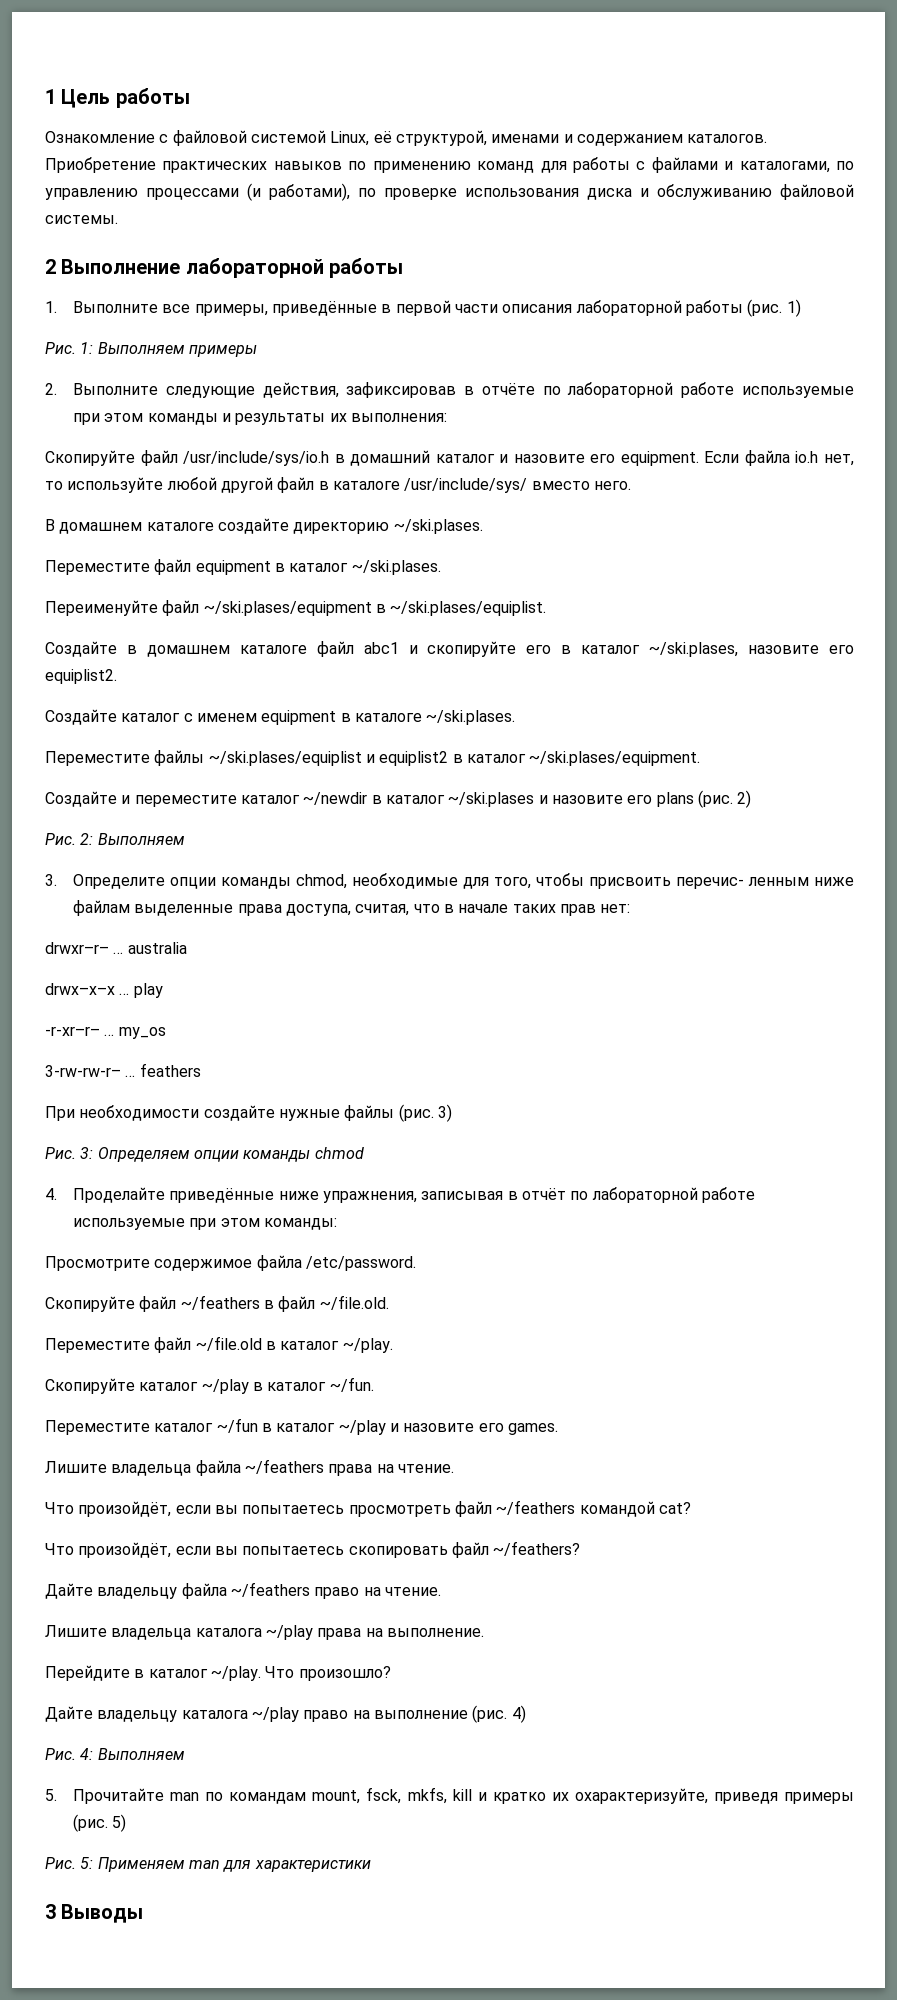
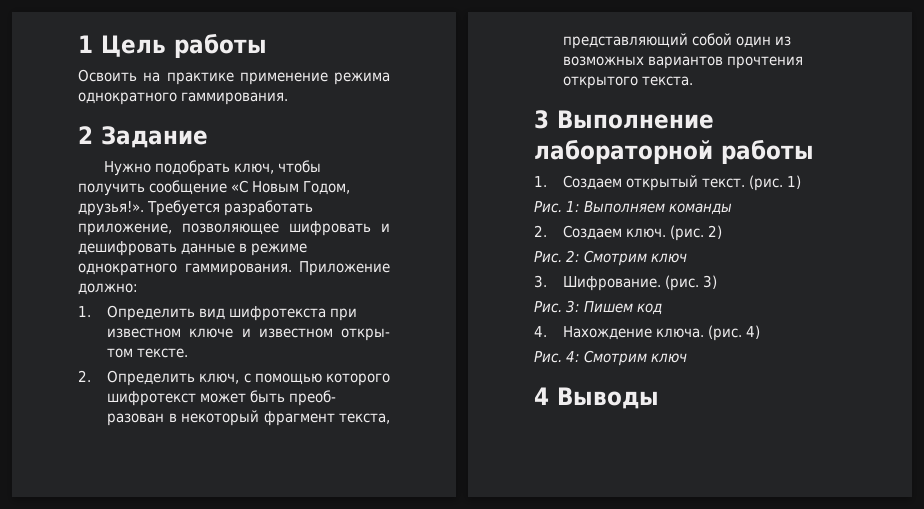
[45,130,768,146] [45,157,854,173] [45,183,854,201] [45,215,118,224] [45,258,404,278] [45,300,744,316] Ознакомление с файловой системой Linux, её структурой, именами и содержанием каталогов. Приобретение практических навыков по применению команд для работы с файлами и каталогами, по управлению процессами (и работами), по проверке использования диска и обслуживанию файловой системы. // 2 Выполнение лабораторной работы // 1. Выполните все примеры, приведённые в первой части описания лабораторной работы -> [78,69,390,85] [78,92,289,105] [78,126,208,148] [103,160,321,176] [78,180,351,196] [78,200,314,216] [78,221,390,236] [78,241,308,256] [78,261,390,276] [78,283,138,295] [78,305,358,321] [107,328,390,341] [107,348,189,358] [78,370,390,386] [107,390,337,406] [107,410,390,426] [563,33,792,49] [563,56,804,69] [563,76,694,89] [534,110,714,129] [534,139,814,164] [534,175,746,191] Освоить на практике применение режима однократного гаммирования. // 2 Задание // Нужно подобрать ключ, чтобы получить сообщение «С Новым Годом, друзья!». Требуется разработать приложение, позволяющее шифровать и дешифровать данные в режиме однократного гаммирования. Приложение должно: // 1. Определить вид шифротекста при известном ключе и известном откры- том тексте. // 2. Определить ключ, с помощью которого шифротекст может быть преоб- разован в некоторый фрагмент текста, представляющий собой один из возможных вариантов прочтения открытого текста. // 3 Выполнение лабораторной работы // 1. Создаем открытый текст.
[188,345,257,357] [45,382,854,398] [73,413,448,425] [45,450,855,466] [45,477,631,493] [45,518,483,534] [45,559,441,575] [45,600,547,616] [45,641,854,657] [45,669,117,684] [45,709,516,725] [45,750,701,766] [45,791,694,807] примеры // 2. Выполните следующие действия, зафиксировав в отчёте по лабораторной работе используемые при этом команды и результаты их выполнения: // Скопируйте файл /usr/include/sys/io.h в домашний каталог и назовите его equipment. Если файла io.h нет, то используйте любой другой файл в каталоге /usr/include/sys/ вместо него. // В домашнем каталоге создайте директорию ~/ski.plases. // Переместите файл equipment в каталог ~/ski.plases. // Переименуйте файл ~/ski.plases/equipment в ~/ski.plases/equiplist. // Создайте в домашнем каталоге файл abc1 и скопируйте его в каталог ~/ski.plases, назовите его equiplist2. // Создайте каталог с именем equipment в каталоге ~/ski.plases. // Переместите файлы ~/ski.plases/equiplist и equiplist2 в каталог ~/ski.plases/equipment. // Создайте и переместите каталог ~/newdir в каталог ~/ski.plases и назовите его plans -> [669,203,733,215] [534,225,667,240] команды // 2. Создаем ключ.
[97,833,185,845] Выполняем -> [584,250,688,266] Смотрим ключ
[73,873,854,889] [73,900,631,916] [45,942,187,954] [45,983,163,998] [45,1026,166,1039] [45,1063,201,1077] [45,1104,452,1122] [45,1147,364,1162] [45,1187,756,1203] [73,1218,338,1230] [45,1255,416,1271] [45,1295,389,1312] [45,1336,393,1353] [45,1377,374,1394] [45,1418,558,1435] [45,1459,454,1476] [45,1500,691,1517] [45,1541,581,1558] [45,1582,441,1599] [45,1625,484,1640] [45,1665,391,1681] [45,1705,526,1723] [45,1748,185,1760] [45,1787,854,1804] [73,1814,127,1832] [45,1857,371,1872] [45,1904,56,1919] Определите опции команды chmod, необходимые для того, чтобы присвоить перечис- ленным ниже файлам выделенные права доступа, считая, что в начале таких прав нет: // drwxr–r– … australia // drwx–x–x … play // -r-xr–r– … my_os // 3-rw-rw-r– … feathers // При необходимости создайте нужные файлы (рис. 3) // Рис. 3: Определяем опции команды chmod // 4. Проделайте приведённые ниже упражнения, записывая в отчёт по лабораторной работе используемые при этом команды: // Просмотрите содержимое файла /etc/password. // Скопируйте файл ~/feathers в файл ~/file.old. // Переместите файл ~/file.old в каталог ~/play. // Скопируйте каталог ~/play в каталог ~/fun. // Переместите каталог ~/fun в каталог ~/play и назовите его games. // Лишите владельца файла ~/feathers права на чтение. // Что произойдёт, если вы попытаетесь просмотреть файл ~/feathers командой cat? // Что произойдёт, если вы попытаетесь скопировать файл ~/feathers? // Дайте владельцу файла ~/feathers право на чтение. // Лишите владельца каталога ~/play права на выполнение. // Перейдите в каталог ~/play. Что произошло? // Дайте владельцу каталога ~/play право на выполнение (рис. 4) // Рис. 4: Выполняем // 5. Прочитайте man по командам mount, fsck, mkfs, kill и кратко их охарактеризуйте, приведя примеры (рис. 5) // Рис. 5: Применяем man для характеристики // 3 -> [563,275,718,291] [534,300,663,315] [534,325,761,341] [534,350,688,366] [534,387,549,405] Шифрование. (рис. 3) // Рис. 3: Пишем код // 4. Нахождение ключа. (рис. 4) // Рис. 4: Смотрим ключ // 4

